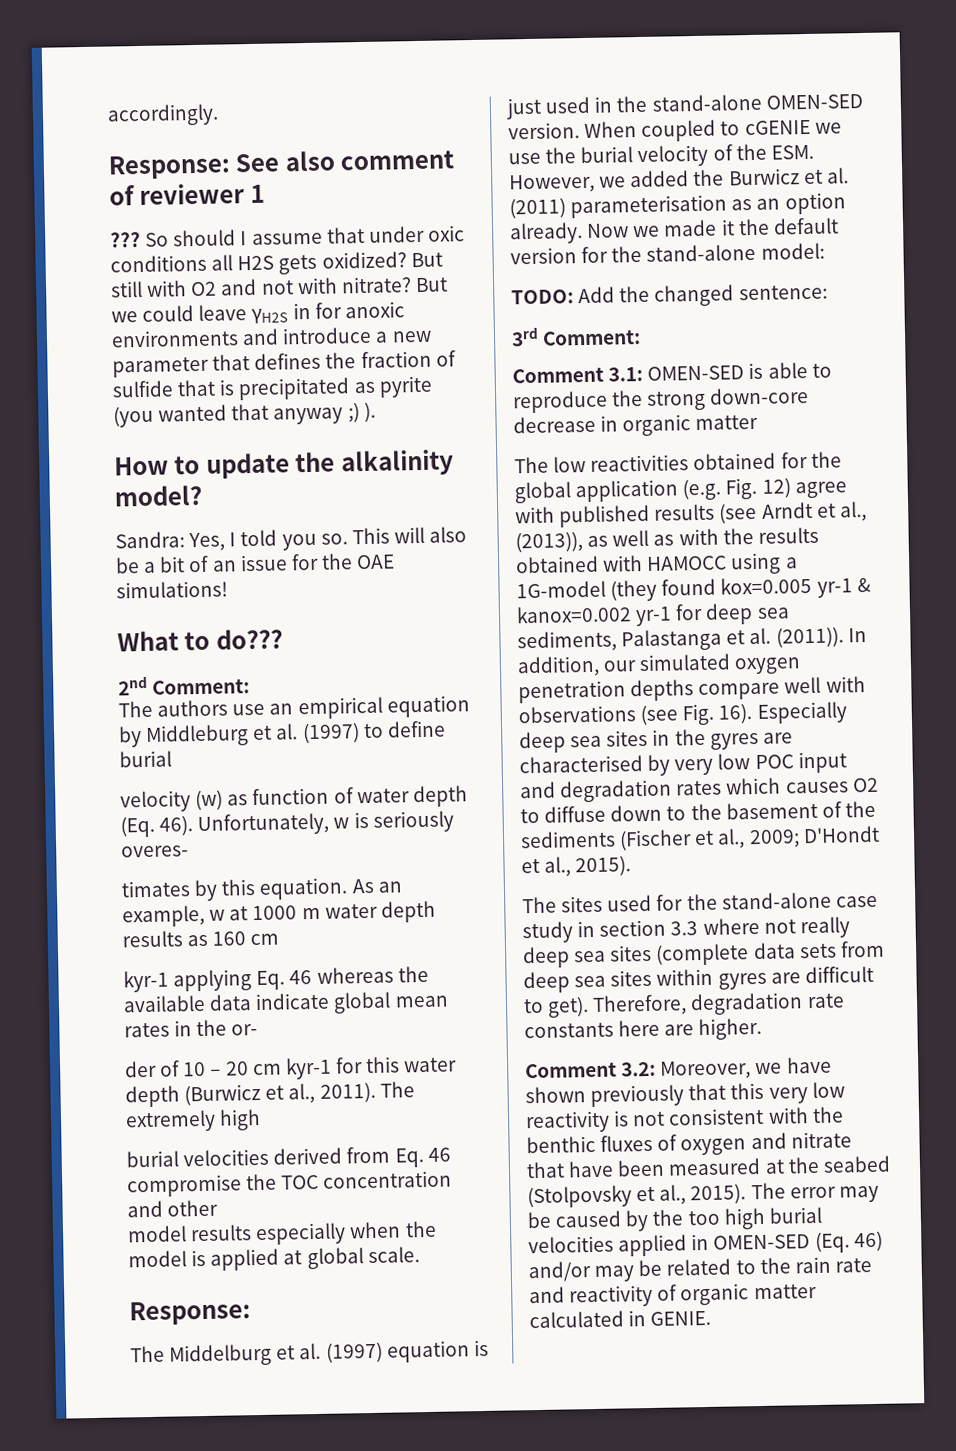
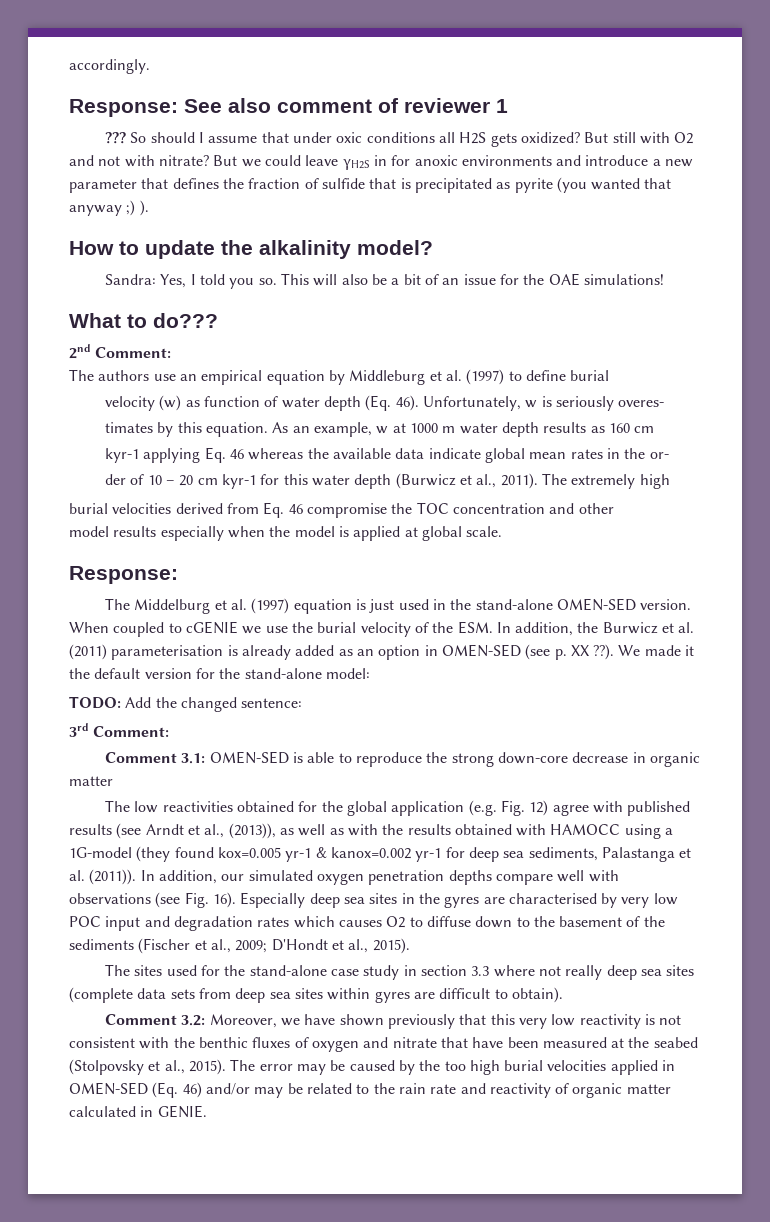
[509,170,690,194] However, we added -> [496,622,574,636] In addition,
[731,192,846,215] [509,222,661,245] as an option already. Now we -> [227,644,641,660] is already added as an option in OMEN-SED (see p. XX ??). We
[547,992,845,1018] [524,1017,763,1041] get). Therefore, degradation rate constants here are higher. -> [511,987,563,1003] obtain).

